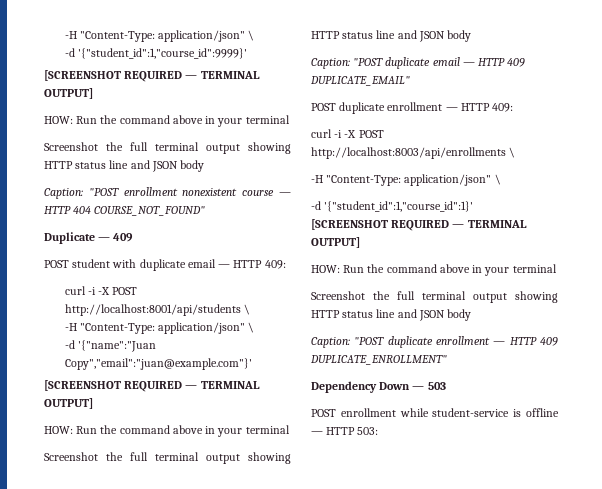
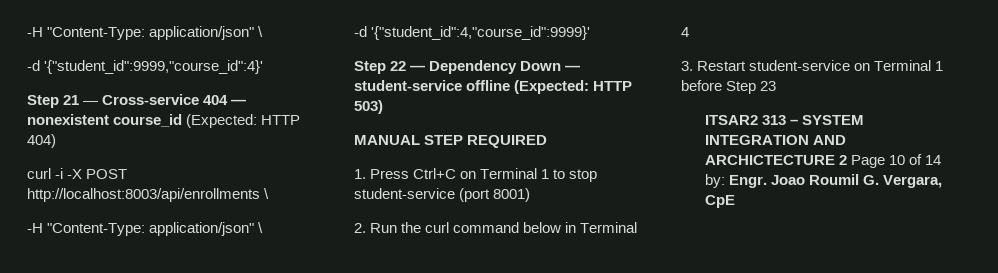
[64,30,255,42] [64,48,247,59] [44,70,260,82] [44,88,93,99] [44,115,290,127] [44,142,291,154] [44,160,205,172] [44,187,291,199] [44,206,206,216] [44,232,134,244] [44,259,286,271] [64,286,138,295] [64,304,250,316] [64,322,255,334] [64,340,156,352] [64,358,252,370] [44,380,260,392] [44,398,93,409] [44,425,290,437] [44,452,291,464] [311,30,472,42] [311,57,526,69] [310,76,410,86] [311,102,514,114] -H "Content-Type: application/json" \ // -d '{"student_id":1,"course_id":9999}' // [SCREENSHOT REQUIRED — TERMINAL OUTPUT] // HOW: Run the command above in your terminal // Screenshot the full terminal output showing HTTP status line and JSON body // Caption: "POST enrollment nonexistent course — HTTP 404 COURSE_NOT_FOUND" // Duplicate — 409 // POST student with duplicate email — HTTP 409: // curl -i -X POST http://localhost:8001/api/students \ // -H "Content-Type: application/json" \ // -d '{"name":"Juan Copy","email":"juan@example.com"}' // [SCREENSHOT REQUIRED — TERMINAL OUTPUT] // HOW: Run the command above in your terminal // Screenshot the full terminal output showing HTTP status line and JSON body // Caption: "POST duplicate email — HTTP 409 DUPLICATE_EMAIL" // POST duplicate enrollment — HTTP 409: -> [27,26,264,40] [27,60,264,74] [27,94,247,108] [27,114,301,128] [27,134,56,148] -H "Content-Type: application/json" \ // -d '{"student_id":9999,"course_id":4}' // Step 21 — Cross-service 404 — nonexistent course_id (Expected: HTTP 404)
[324,201,474,212] [311,219,527,231] [311,237,360,248] [311,264,557,276] [311,291,558,303] [311,309,472,321] [311,336,558,348] [310,355,447,365] [311,381,446,393] [311,408,559,417] [311,427,379,435] '{"student_id":1,"course_id":1}' // [SCREENSHOT REQUIRED — TERMINAL OUTPUT] // HOW: Run the command above in your terminal // Screenshot the full terminal output showing HTTP status line and JSON body // Caption: "POST duplicate enrollment — HTTP 409 DUPLICATE_ENROLLMENT" // Dependency Down — 503 // POST enrollment while student-service is offline — HTTP 503: -> [371,26,591,40] [354,60,581,74] [354,80,633,94] [354,100,383,114] [354,135,548,148] [354,168,598,182] [354,188,531,202] [354,222,638,233] [681,27,689,37] [681,60,944,71] [681,80,777,94] [704,115,864,125] [704,135,846,145] [704,154,941,168] [704,174,942,188] [704,195,735,208] '{"student_id":4,"course_id":9999}' // Step 22 — Dependency Down — student-service offline (Expected: HTTP 503) // MANUAL STEP REQUIRED // 1. Press Ctrl+C on Terminal 1 to stop student-service (port 8001) // 2. Run the curl command below in Terminal 4 // 3. Restart student-service on Terminal 1 before Step 23 // ITSAR2 313 – SYSTEM INTEGRATION AND ARCHICTECTURE 2 Page 10 of 14 // by: Engr. Joao Roumil G. Vergara, CpE

